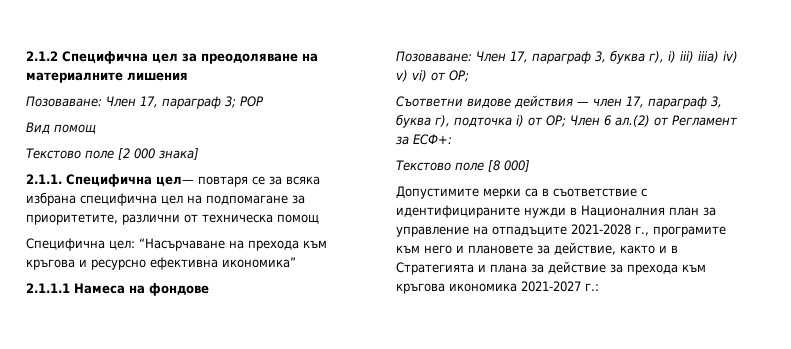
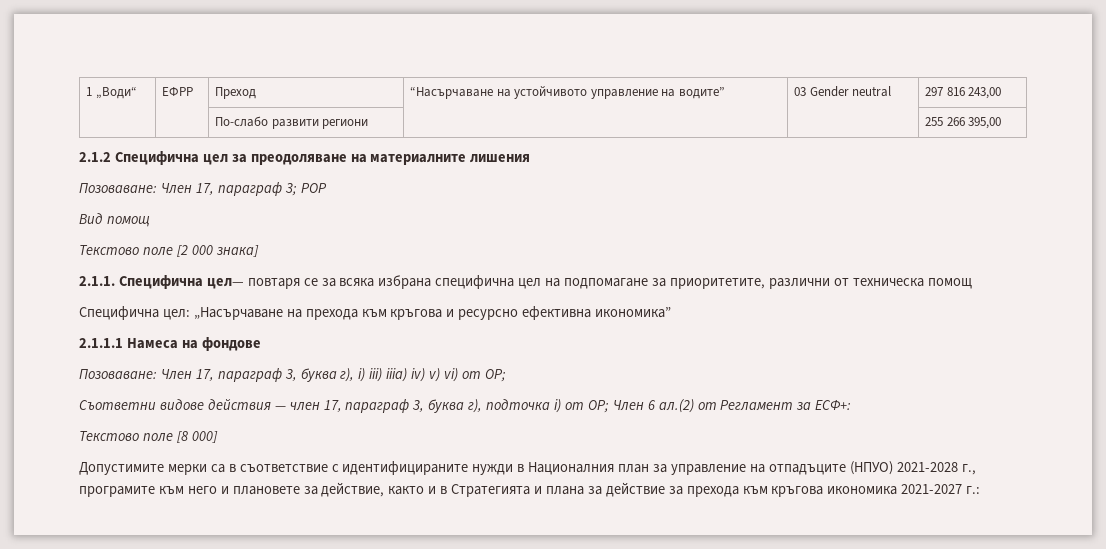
(26, 56) none -> [86,86,137,99] [162,87,194,96] [215,87,257,99] [410,86,725,99] [794,86,892,97] [925,87,1002,99] [215,116,369,129] [925,117,1002,129] 1 „Води“ | ЕФРР | Преход | “Насърчаване на устойчивото управление на водите” | 03 Gender neutral | 297 816 243,00 // | | По-слабо развити региони | | | 255 266 395,00 //
[139,238,225,251] “Насърчаване -> [193,307,283,320] „Насърчаване
(567, 231) none -> [849,461,893,475] (НПУО)

